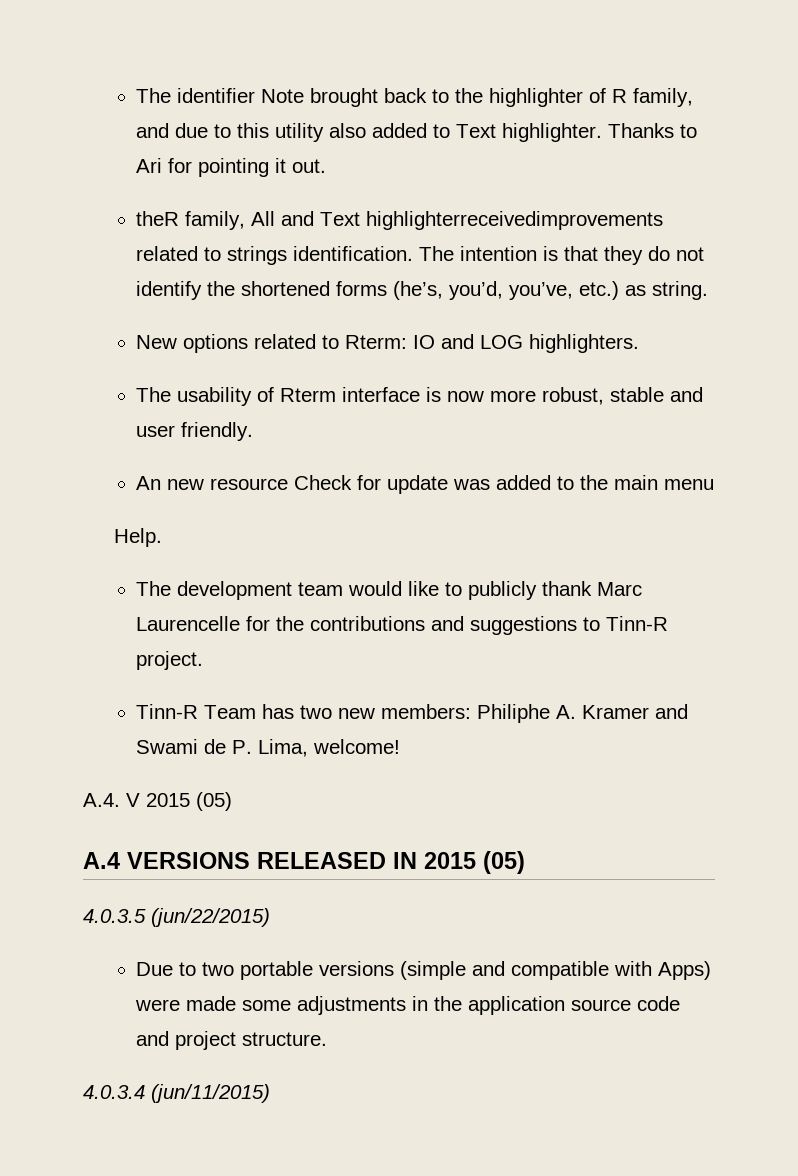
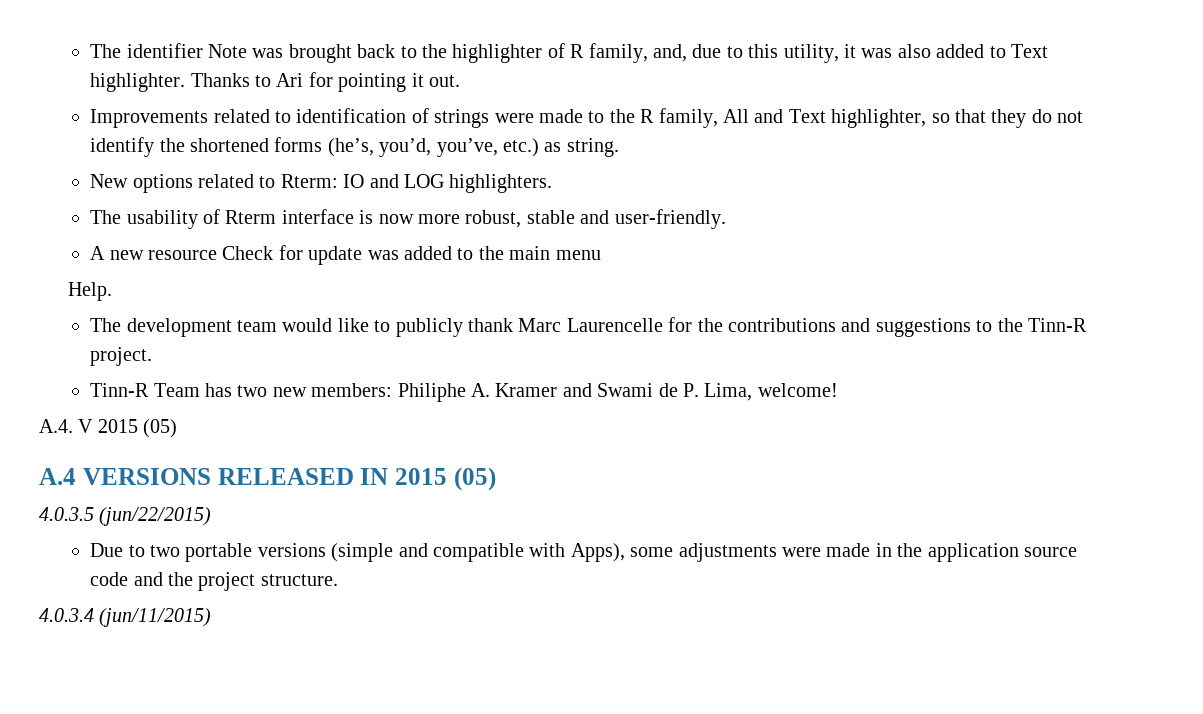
(305, 96) none -> [252,48,284,58] was
[136,123,170,138] and -> [652,44,687,62] and,
[275,123,325,142] utility -> [783,44,893,63] utility, it was
[136,211,664,230] [136,246,559,265] theR family, All and Text highlighterreceivedimprovements related to strings identification. The intention is -> [90,108,950,128] Improvements related to identification of strings were made to the R family, All and Text highlighter, so
[136,422,254,441] [136,476,162,490] user friendly. // An -> [614,209,726,229] [90,246,106,260] user-friendly. // A
(601, 624) none -> [997,318,1023,332] the
[658,961,712,980] [135,996,407,1015] Apps) were made some adjustments -> [570,543,871,562] Apps), some adjustments were made
(170, 1038) none -> [167,572,193,586] the

